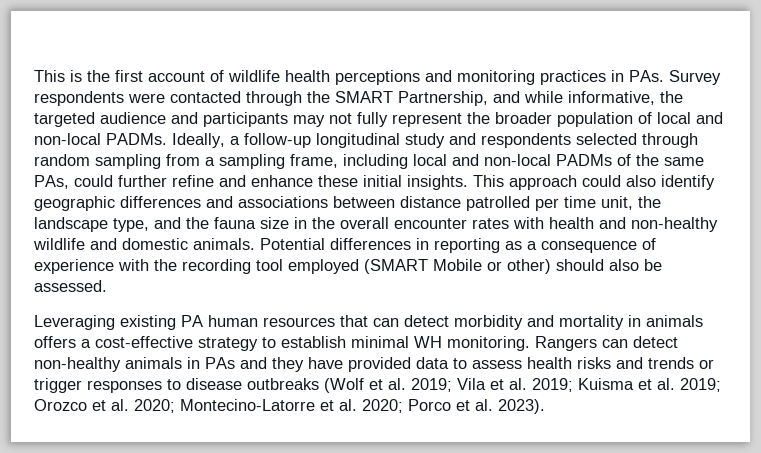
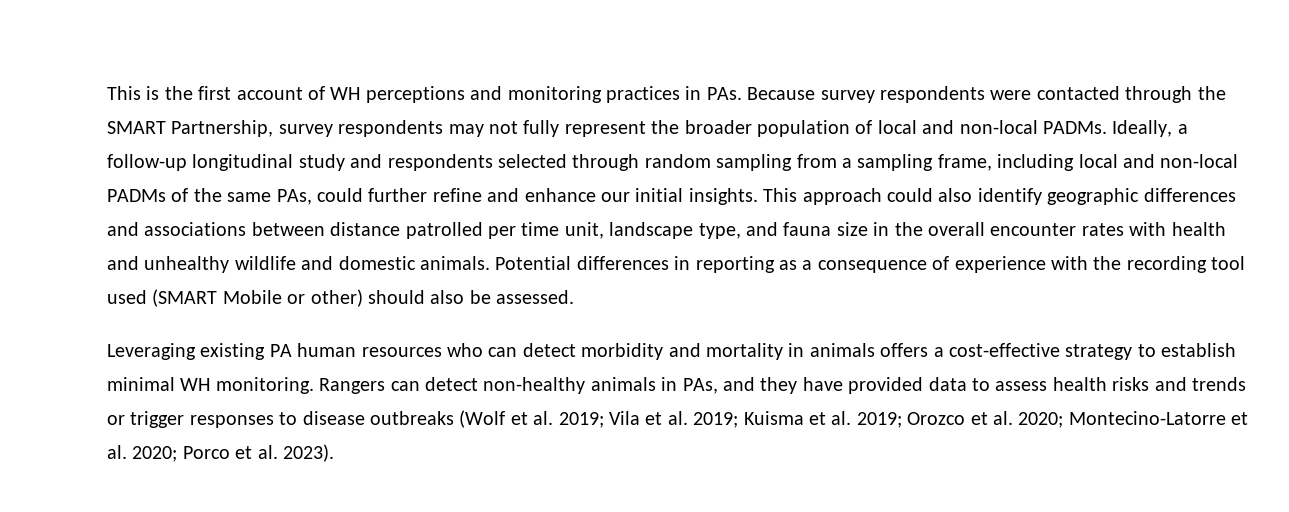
[228,70,330,82] wildlife health -> [330,87,361,100] WH
[669,70,721,85] Survey -> [747,87,875,103] Because survey
[493,91,683,105] [34,112,288,127] and while informative, the targeted audience and participants -> [278,120,444,137] survey respondents
[318,175,358,187] these -> [600,192,630,202] our
[638,196,661,208] the -> (604, 230) none
[186,217,209,229] the -> (778, 229) none
[631,217,718,232] non-healthy -> [144,256,230,273] unhealthy
[288,259,359,274] employed -> [107,290,147,304] used
[340,315,368,327] that -> [447,343,483,357] who
[205,357,235,369] PAs -> [682,378,718,394] PAs,

